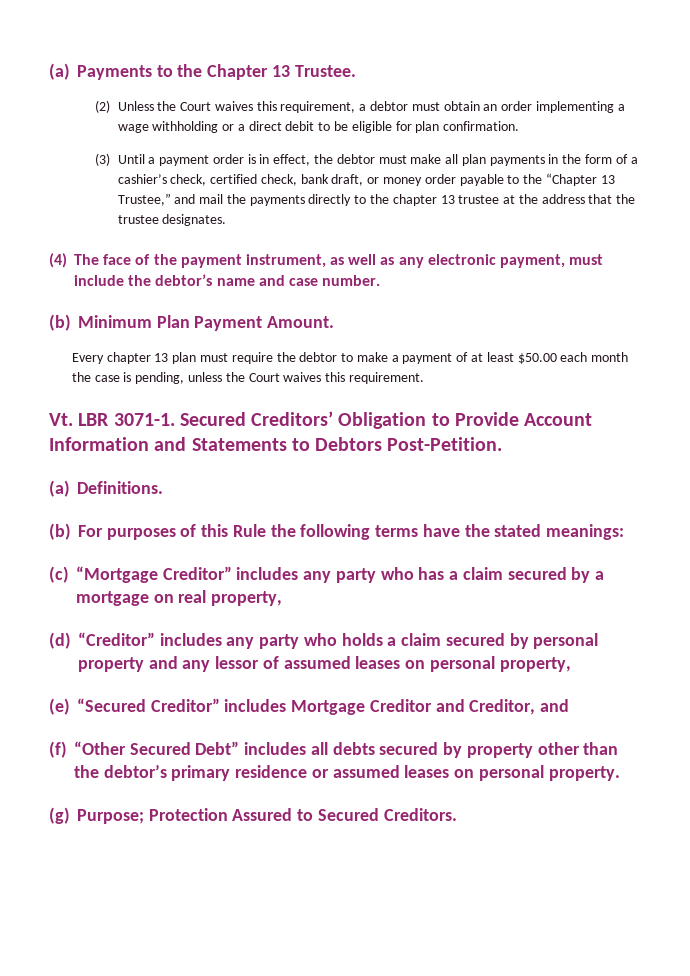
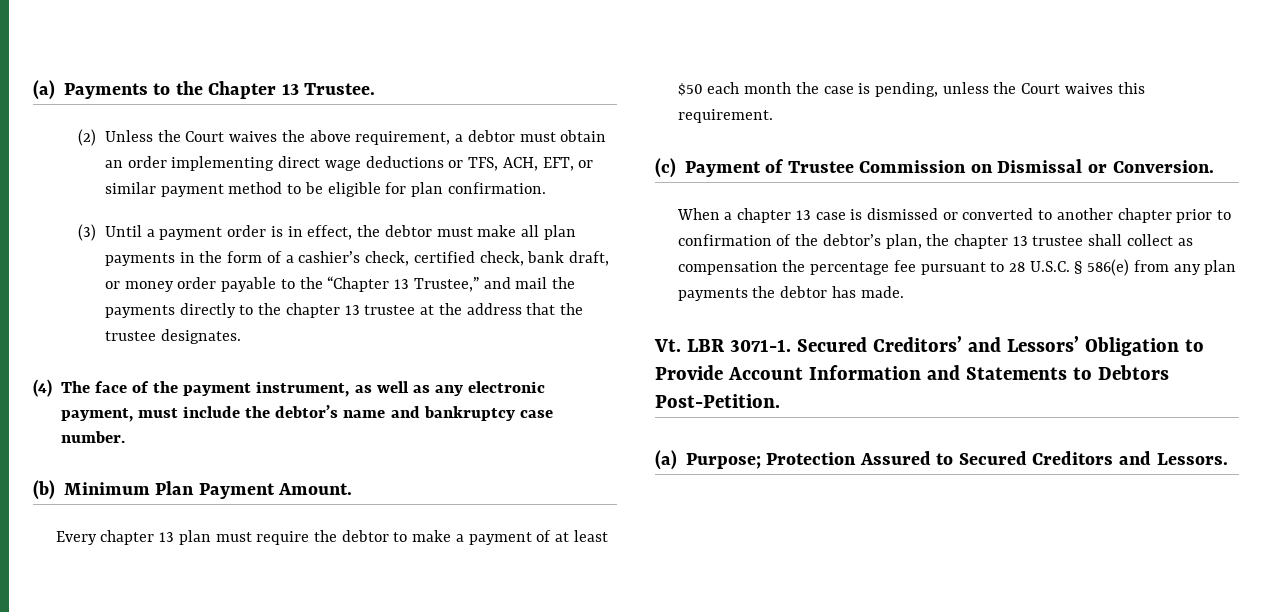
[256,101,277,111] this -> [281,130,351,142] the above
[617,104,625,111] [117,121,315,133] a wage withholding or a direct debit -> [278,156,594,171] [105,182,283,197] direct wage deductions or TFS, ACH, EFT, or similar payment method
(285, 280) none -> [423,406,515,421] bankruptcy
[517,353,557,364] $50.00 -> [677,83,703,96] $50
(424, 378) none -> [655,158,1214,178] [676,208,1232,223] [677,234,1193,249] [677,259,1237,276] [677,286,904,301] // (c) Payment of Trustee Commission on Dismissal or Conversion. // When a chapter 13 case is dismissed or converted to another chapter prior to confirmation of the debtor’s plan, the chapter 13 trustee shall collect as compensation the percentage fee pursuant to 28 U.S.C. § 586(e) from any plan payments the debtor has made.
(334, 418) none -> [967,336,1079,352] and Lessors’
[77,481,163,494] [49,523,624,540] [49,566,604,583] [76,590,283,606] [49,632,599,649] [78,656,571,672] [49,698,570,715] [49,741,619,758] [74,764,620,781] [49,807,70,824] Definitions. // (b) For purposes of this Rule the following terms have the stated meanings: // (c) “Mortgage Creditor” includes any party who has a claim secured by a mortgage on real property, // (d) “Creditor” includes any party who holds a claim secured by personal property and any lessor of assumed leases on personal property, // (e) “Secured Creditor” includes Mortgage Creditor and Creditor, and // (f) “Other Secured Debt” includes all debts secured by property other than the debtor’s primary residence or assumed leases on personal property. // (g) -> (677, 460) none
[383,808,457,821] Creditors. -> [1032,451,1228,465] Creditors and Lessors.

